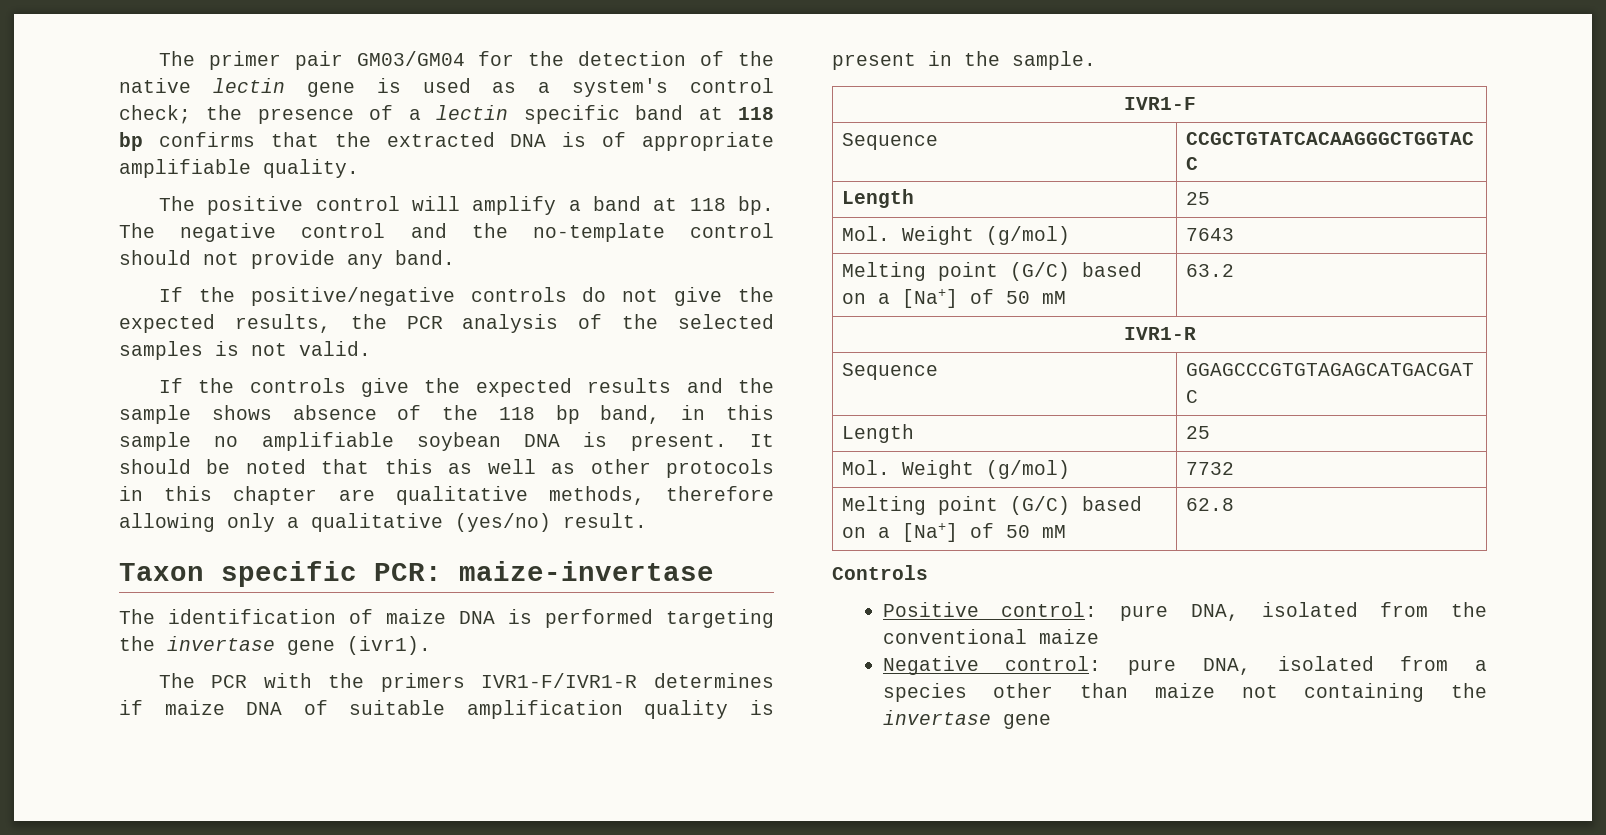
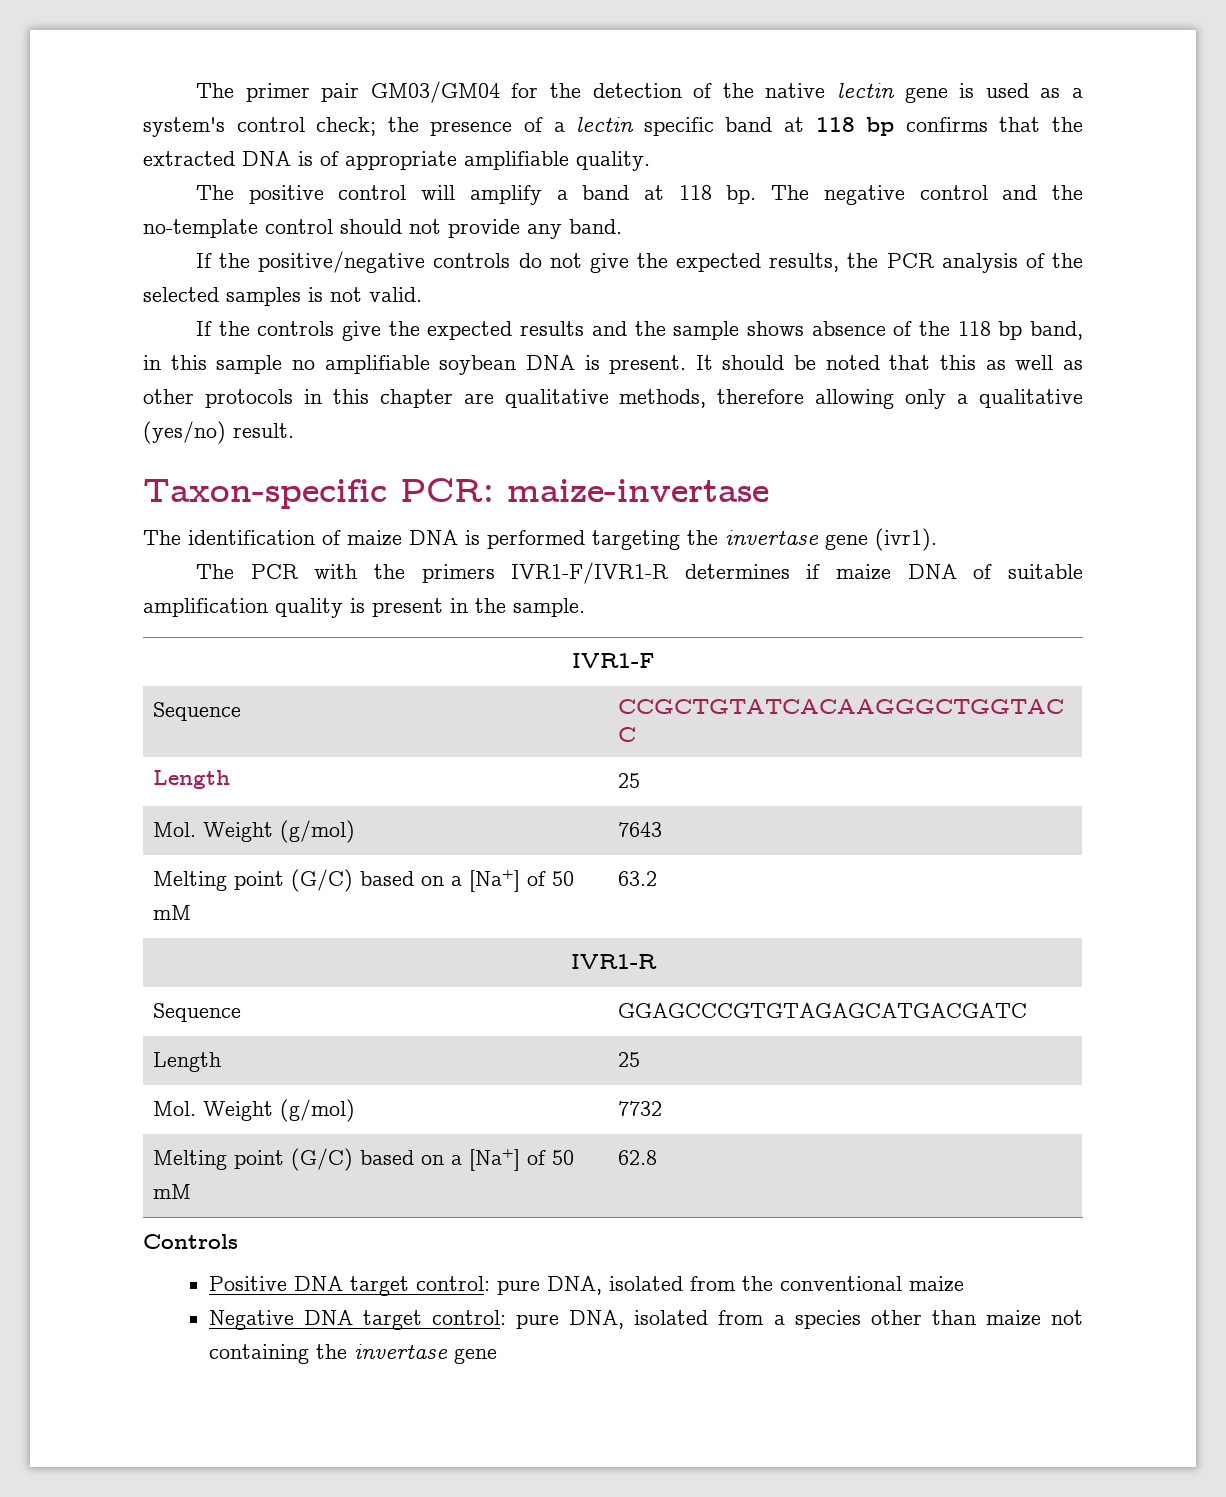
[119,561,357,587] Taxon specific -> [143,479,387,509] Taxon-specific
(979, 609) none -> [293,1276,409,1296] DNA target
(979, 665) none -> [303,1310,423,1330] DNA target

